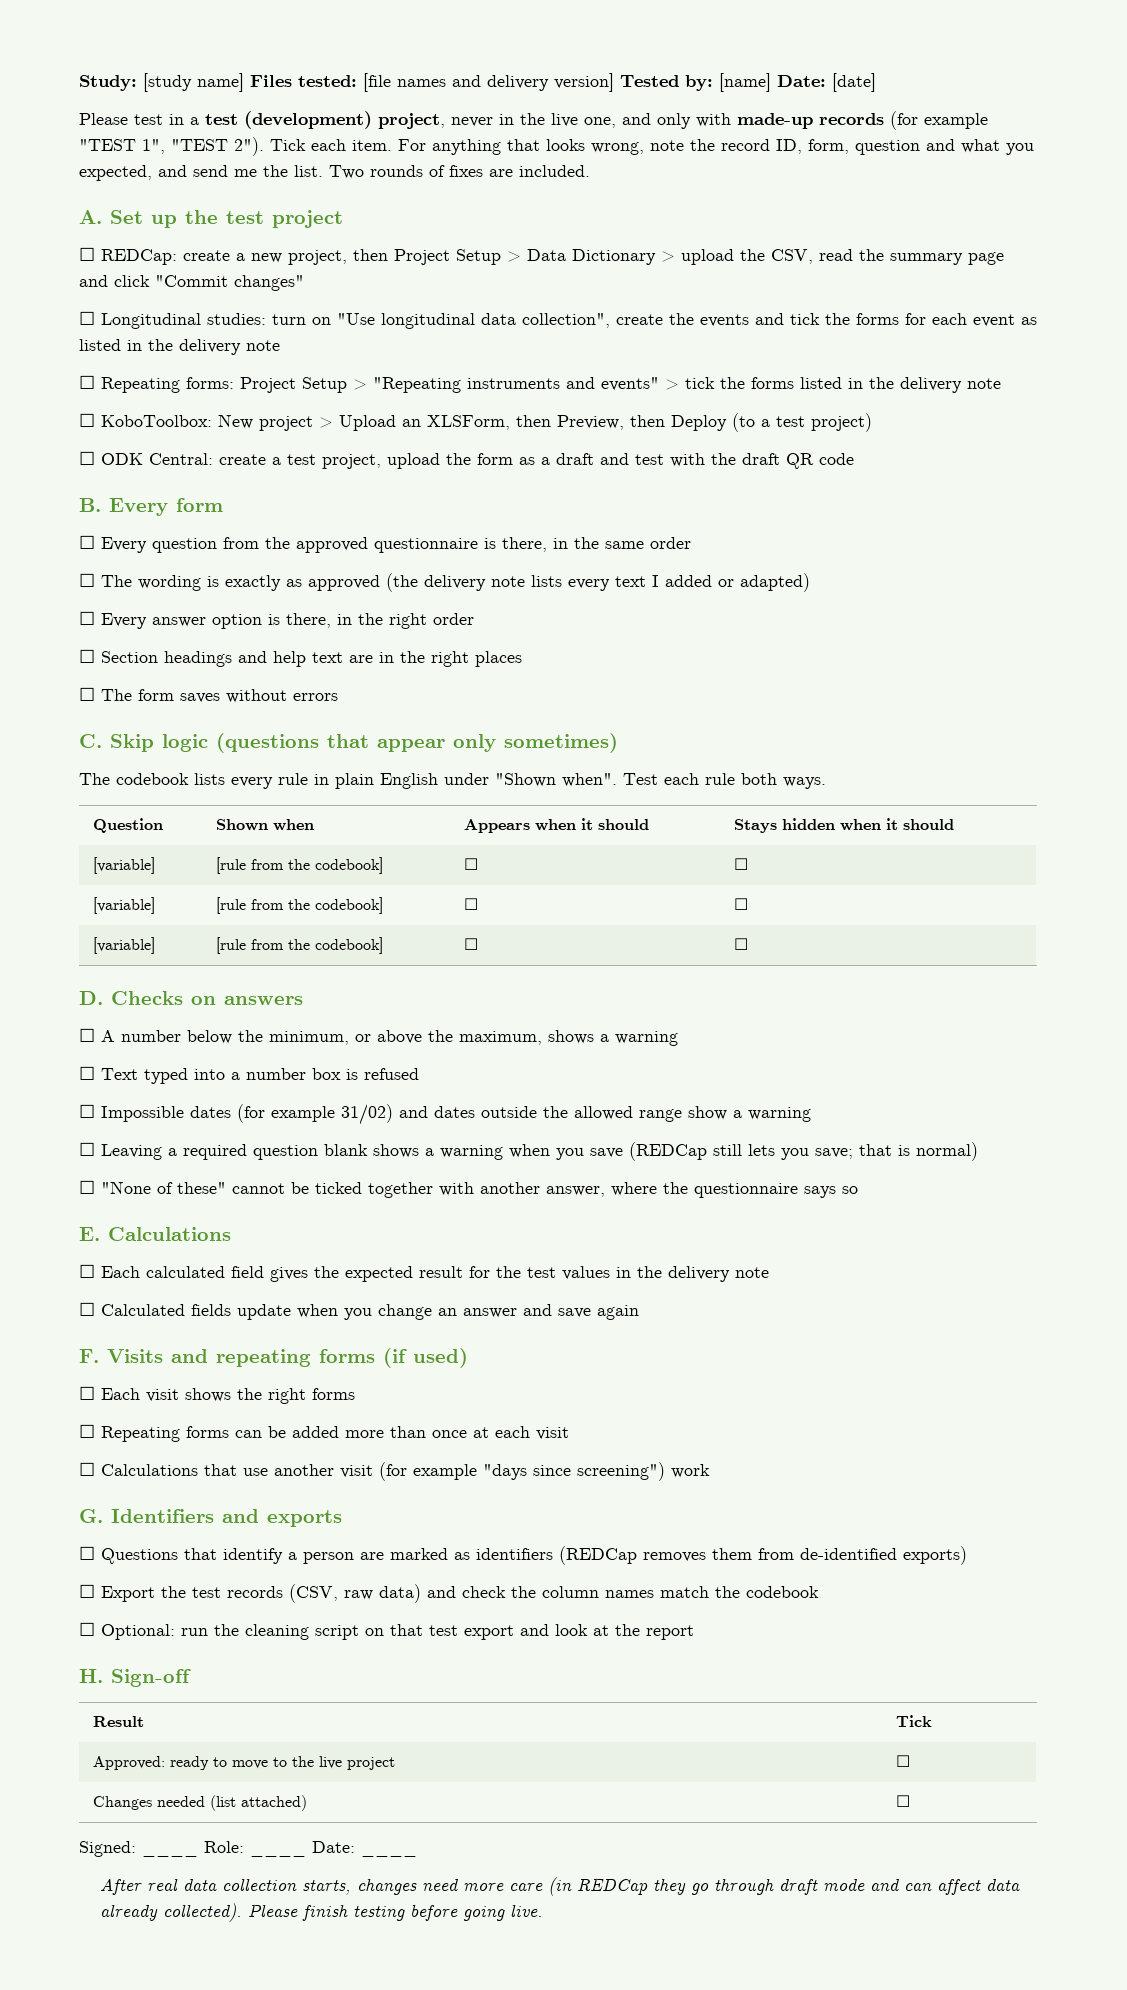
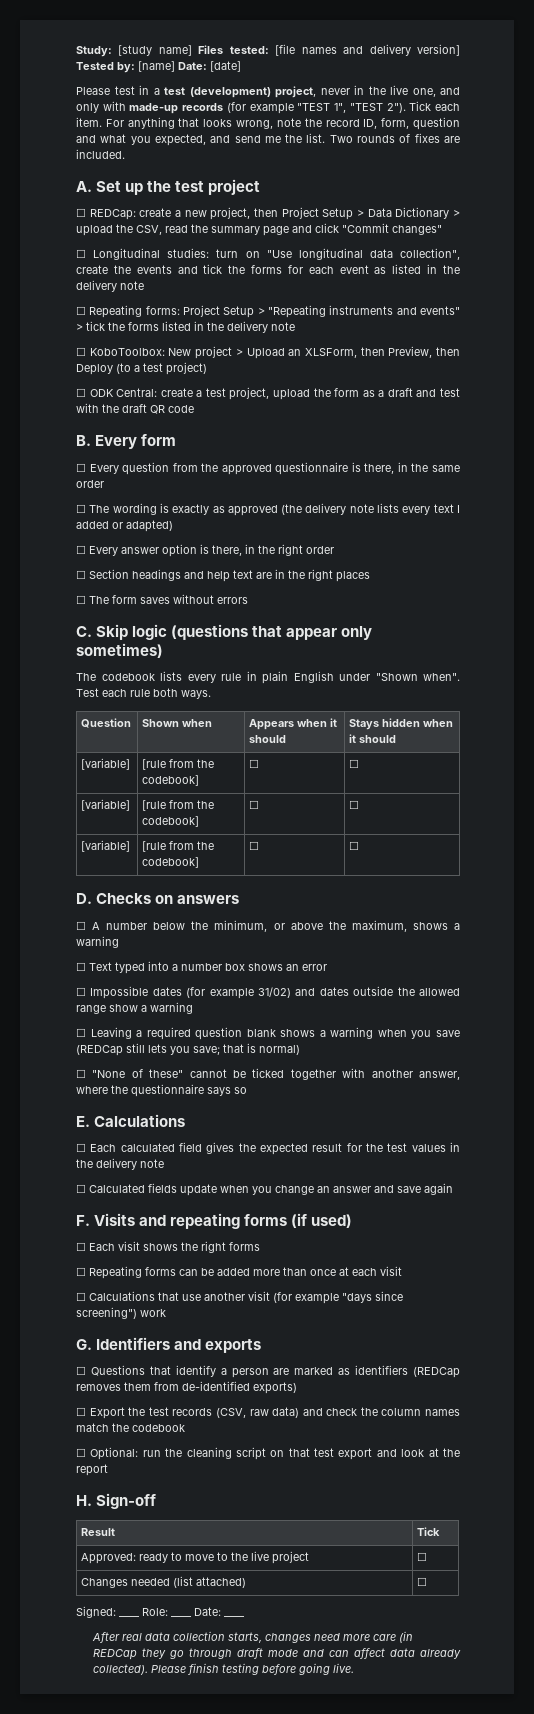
[346,1068,419,1080] is refused -> [248,963,327,971] shows an error

